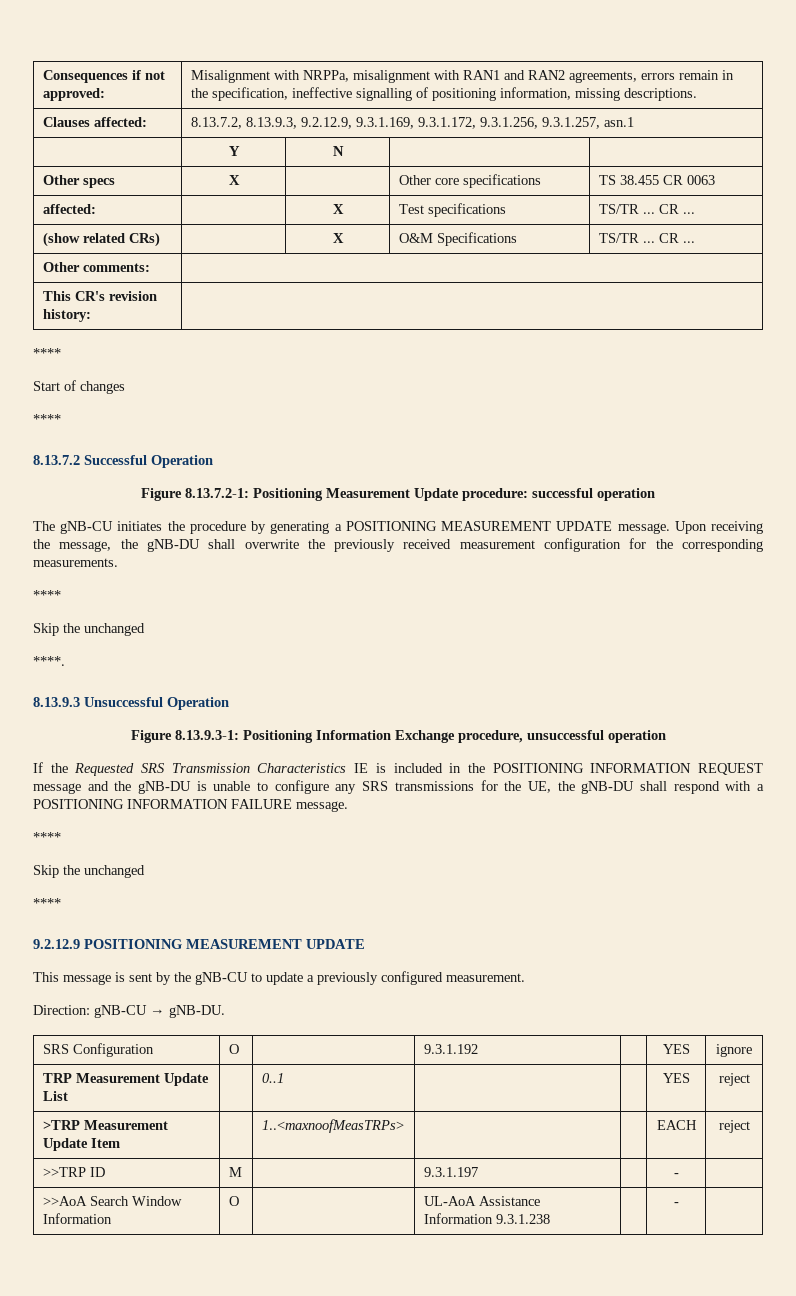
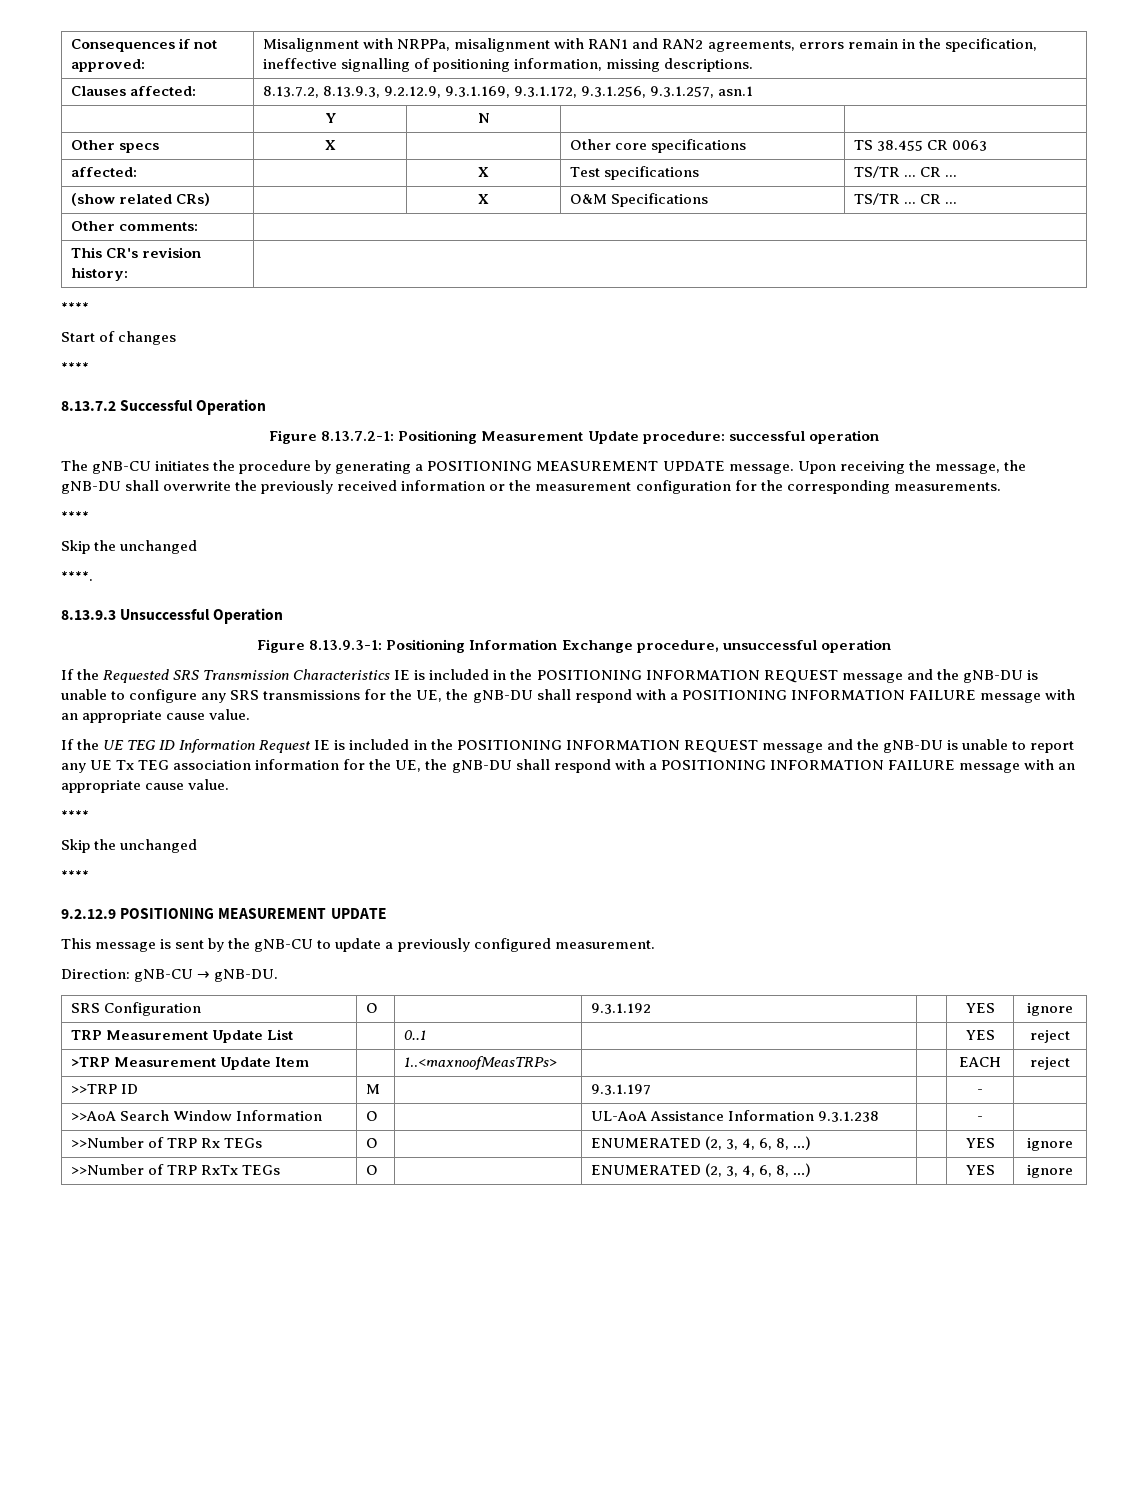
(452, 544) none -> [401,480,532,491] information or the
[296,801,348,812] message. -> [979,689,1075,703] [61,709,251,723] [61,739,1075,753] [61,759,1075,773] [61,779,230,793] message with an appropriate cause value. // If the UE TEG ID Information Request IE is included in the POSITIONING INFORMATION REQUEST message and the gNB-DU is unable to report any UE Tx TEG association information for the UE, the gNB-DU shall respond with a POSITIONING INFORMATION FAILURE message with an appropriate cause value.
(679, 1204) none -> [71,1137,263,1148] [366,1138,379,1148] [591,1136,812,1150] [965,1138,995,1148] [1027,1138,1073,1151] [71,1164,281,1175] [366,1165,379,1175] [591,1163,812,1177] [965,1165,995,1175] [1027,1165,1073,1178] // >>Number of TRP Rx TEGs | O | | ENUMERATED (2, 3, 4, 6, 8, …) | | YES | ignore // >>Number of TRP RxTx TEGs | O | | ENUMERATED (2, 3, 4, 6, 8, …) | | YES | ignore

